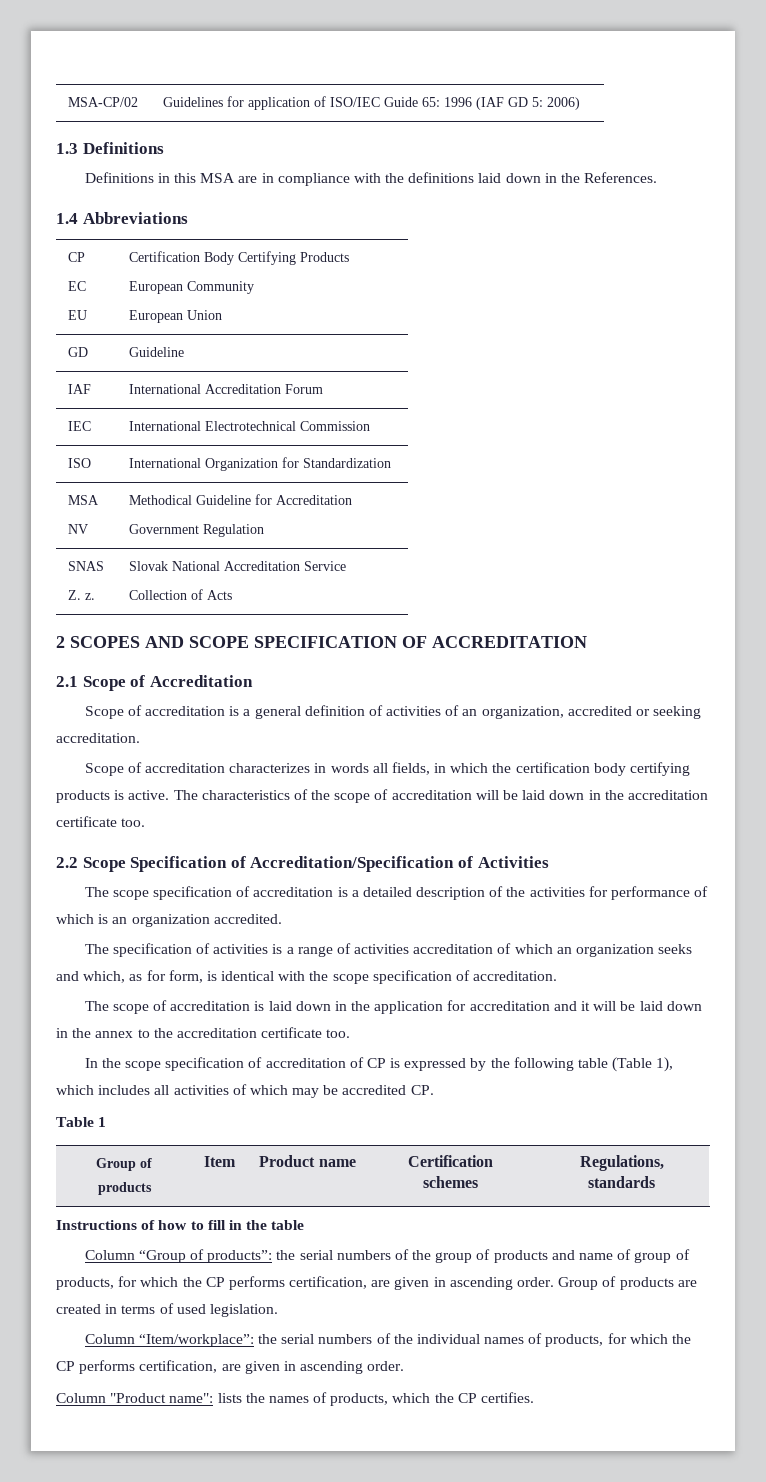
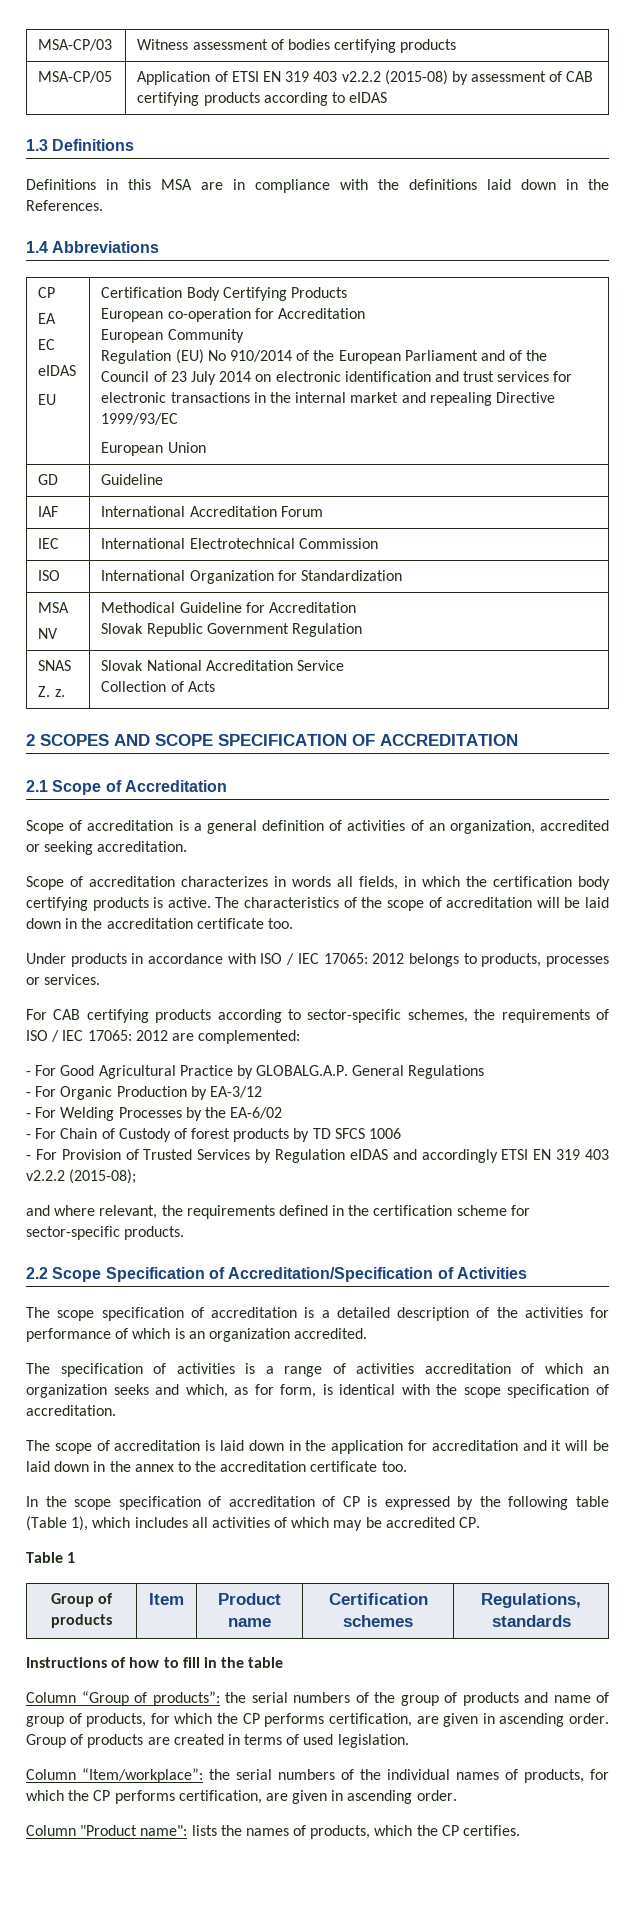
[68,97,139,107] [163,96,581,110] MSA-CP/02 | Guidelines for application of ISO/IEC Guide 65: 1996 (IAF GD 5: 2006) -> [38,39,113,51] [137,39,457,53] [38,71,113,83] [137,70,594,85] [137,92,388,106] MSA-CP/03 | Witness assessment of bodies certifying products // MSA-CP/05 | Application of ETSI EN 319 403 v2.2.2 (2015-08) by assessment of CAB certifying products according to eIDAS
(86, 257) none -> [38,313,57,324] // EA
(87, 286) none -> [38,365,77,376] // eIDAS
[187,281,255,294] Community -> [167,308,365,322] [101,329,244,343] [101,349,548,364] [101,371,573,385] [101,392,555,406] [101,413,179,425] co-operation for Accreditation // European Community // Regulation (EU) No 910/2014 of the European Parliament and of the Council of 23 July 2014 on electronic identification and trust services for electronic transactions in the internal market and repealing Directive 1999/93/EC
(353, 500) none -> [101,623,203,637] Slovak Republic
(146, 822) none -> [26,953,609,967] [26,974,101,985] [26,1009,609,1023] [26,1030,301,1044] [26,1065,485,1079] [26,1086,262,1100] [26,1107,283,1121] [26,1128,402,1142] [26,1149,609,1163] [26,1169,137,1184] [26,1205,530,1219] [26,1226,185,1240] // Under products in accordance with ISO / IEC 17065: 2012 belongs to products, processes or services. // For CAB certifying products according to sector-specific schemes, the requirements of ISO / IEC 17065: 2012 are complemented: // - For Good Agricultural Practice by GLOBALG.A.P. General Regulations // - For Organic Production by EA-3/12 // - For Welding Processes by the EA-6/02 // - For Chain of Custody of forest products by TD SFCS 1006 // - For Provision of Trusted Services by Regulation eIDAS and accordingly ETSI EN 319 403 v2.2.2 (2015-08); // and where relevant, the requirements defined in the certification scheme for sector-specific products.

